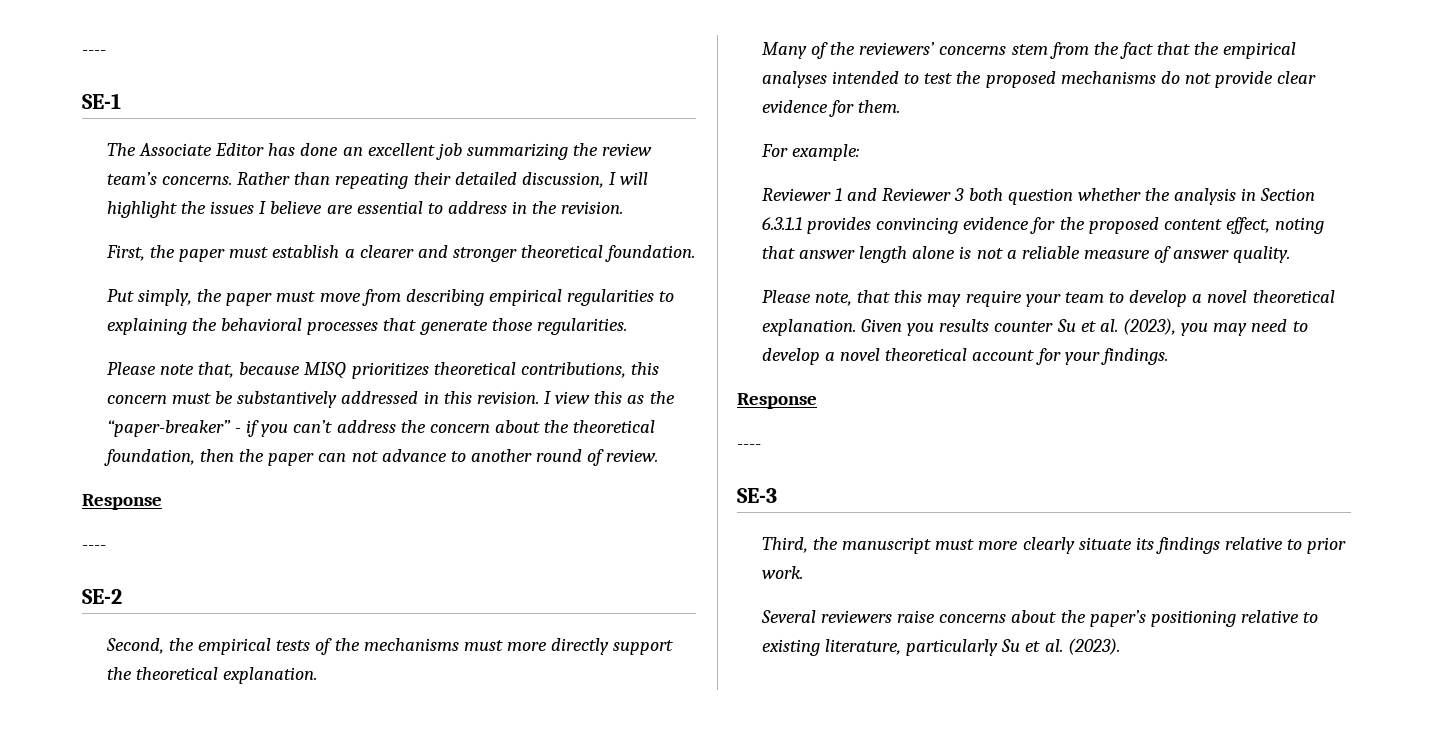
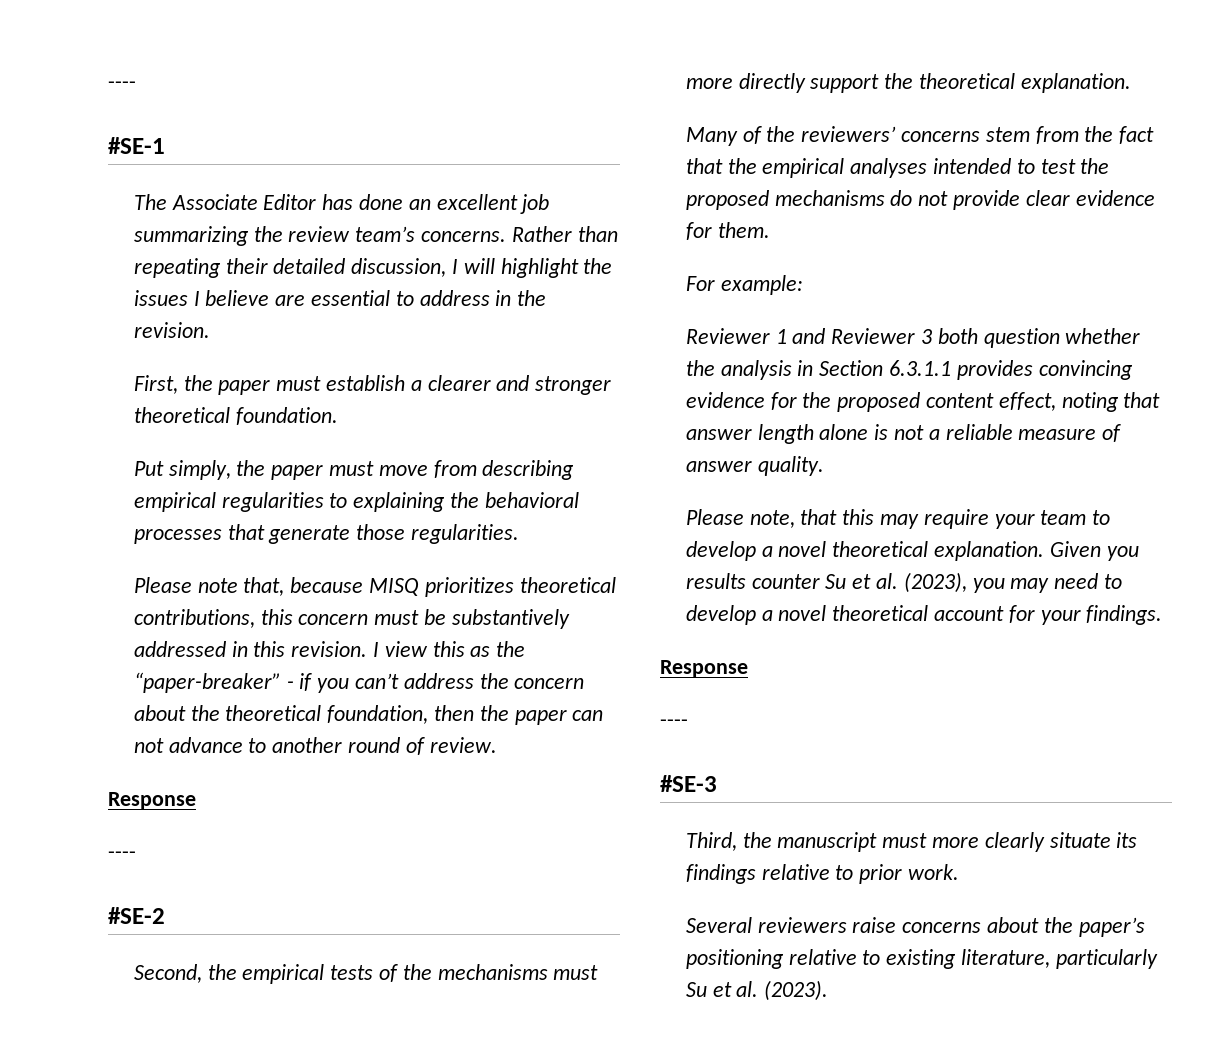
[82,50,106,55] [82,93,121,109] ---- // SE-1 -> [108,81,136,89] [108,137,165,154] ---- // #SE-1
[82,589,122,604] SE-2 -> [108,907,165,924] #SE-2
[737,488,777,503] SE-3 -> [660,775,717,792] #SE-3

